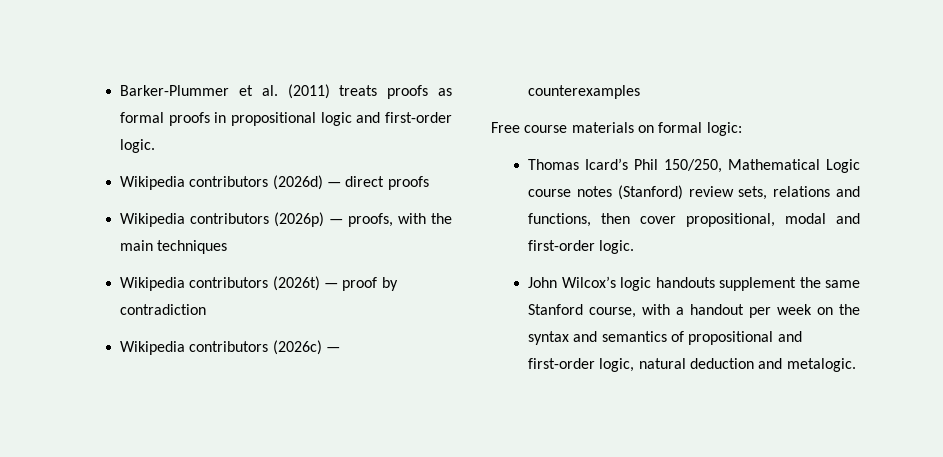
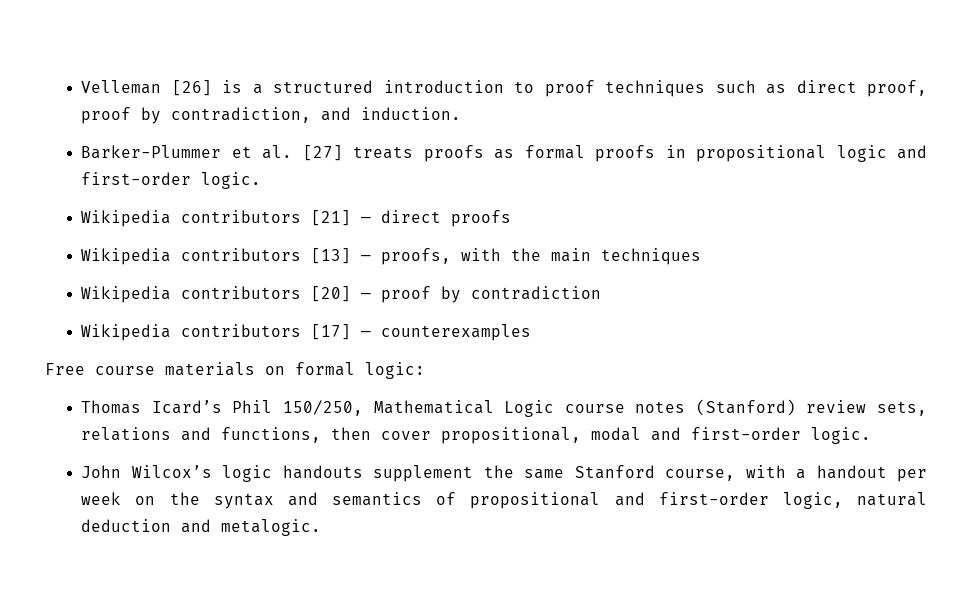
(120, 90) none -> [81,80,927,97] [81,107,462,124] Velleman [26] is a structured introduction to proof techniques such as direct proof, proof by contradiction, and induction. //
[287,84,330,99] (2011) -> [302,145,343,161] [27]
[272,175,323,190] (2026d) -> [311,210,352,226] [21]
[274,212,325,227] (2026p) -> [311,248,352,264] [13]
[272,276,320,291] (2026t) -> [311,286,352,302] [20]
[272,340,322,355] (2026c) -> [311,324,352,340] [17]

